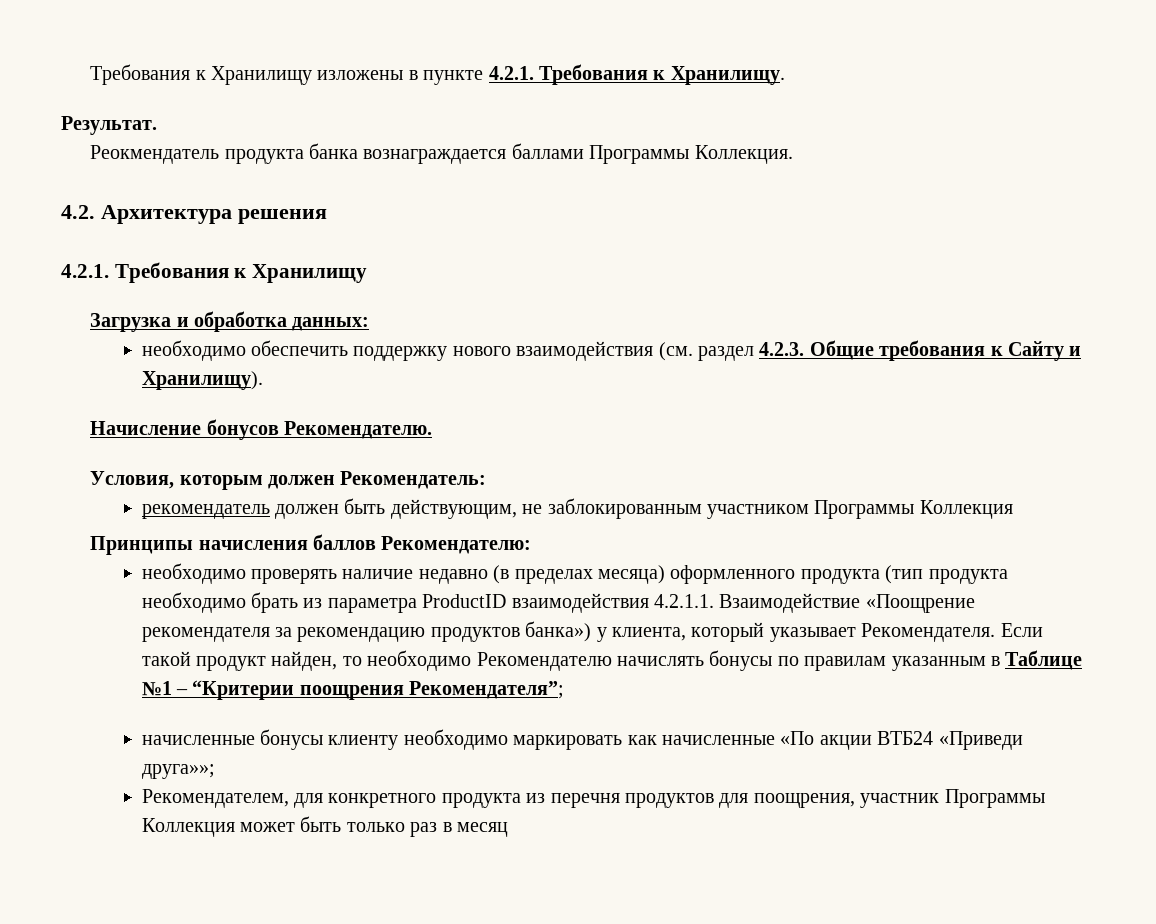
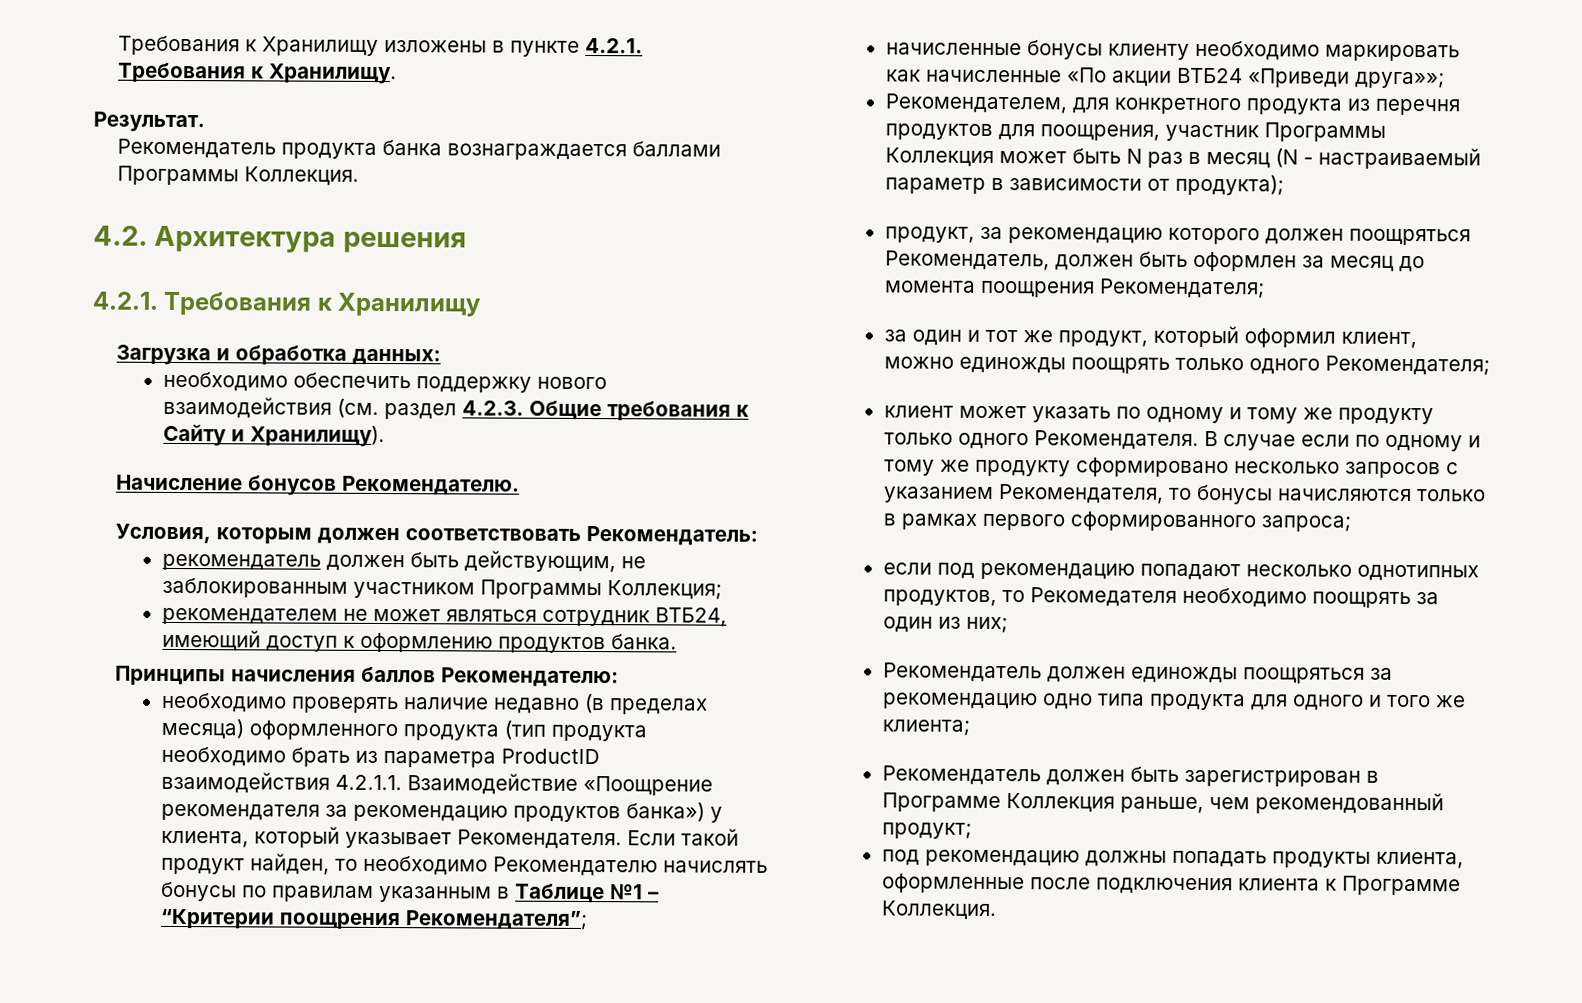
[90,145,220,164] Реокмендатель -> [117,138,277,159] Рекомендатель
(336, 482) none -> [405,528,582,541] соответствовать
[919,500,1013,519] Коллекция -> [606,580,722,600] [161,607,727,627] [161,629,677,654] Коллекция; // рекомендателем не может являться сотрудник ВТБ24, имеющий доступ к оформлению продуктов банка.
[346,822,405,832] только -> [1125,148,1142,164] N
(508, 829) none -> [1274,147,1481,170] [884,174,1284,196] [884,226,1471,246] [884,250,1425,273] [884,278,1265,299] [883,325,1417,349] [883,355,1490,376] [883,405,1434,425] [883,430,1481,452] [883,457,1459,479] [882,484,1486,505] [882,511,1351,532] [882,562,1479,582] [882,587,1439,609] [882,616,1008,634] [882,662,1393,684] [881,692,1466,711] [881,719,970,736] [881,765,1379,787] [881,792,1444,815] [881,822,972,839] [881,849,1464,869] [881,873,1461,896] [880,900,997,921] (N - настраиваемый параметр в зависимости от продукта); // продукт, за рекомендацию которого должен поощряться Рекомендатель, должен быть оформлен за месяц до момента поощрения Рекомендателя; // за один и тот же продукт, который оформил клиент, можно единожды поощрять только одного Рекомендателя; // клиент может указать по одному и тому же продукту только одного Рекомендателя. В случае если по одному и тому же продукту сформировано несколько запросов с указанием Рекомендателя, то бонусы начисляются только в рамках первого сформированного запроса; // если под рекомендацию попадают несколько однотипных продуктов, то Рекомедателя необходимо поощрять за один из них; // Рекомендатель должен единожды поощряться за рекомендацию одно типа продукта для одного и того же клиента; // Рекомендатель должен быть зарегистрирован в Программе Коллекция раньше, чем рекомендованный продукт; // под рекомендацию должны попадать продукты клиента, оформленные после подключения клиента к Программе Коллекция.

